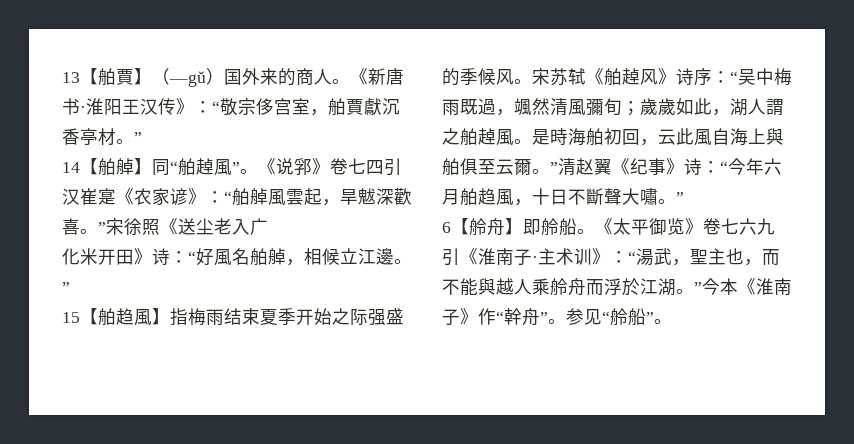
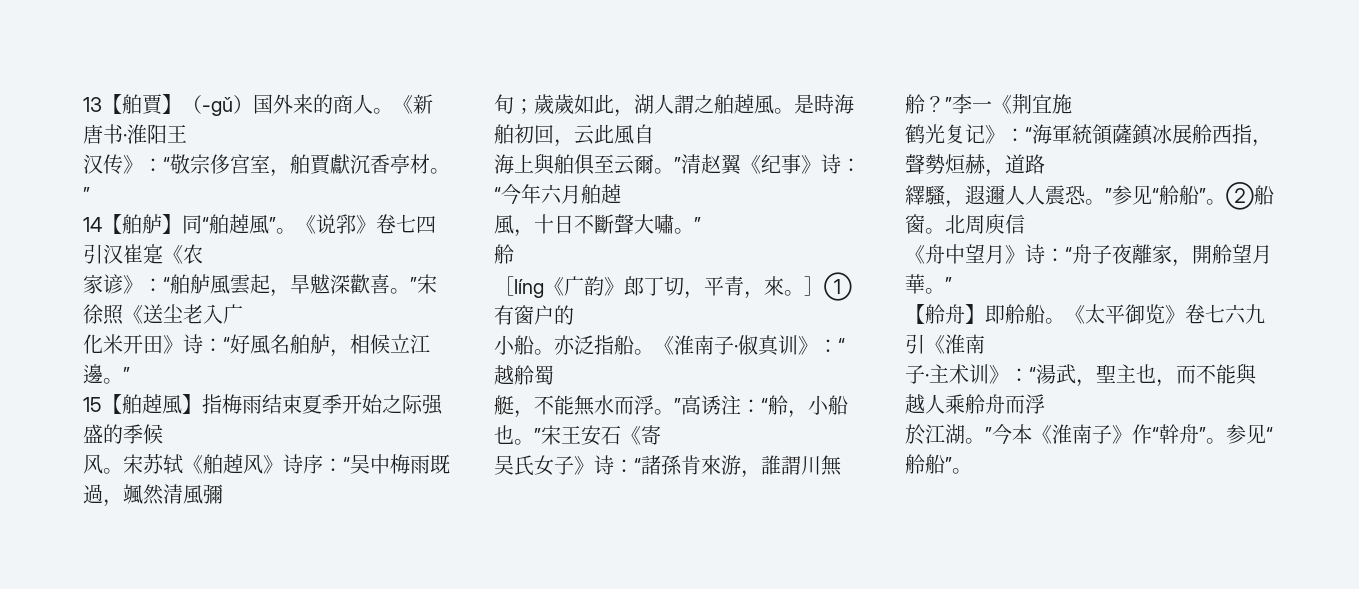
[169,71,206,87] —gǔ -> [202,97,233,116] -gǔ
(140, 106) none -> (187, 134) //
[116,158,134,175] 䑲 -> [142,214,162,234] 舻
(152, 196) none -> (203, 254) //
[250,188,268,205] 䑲 -> [190,274,210,294] 舻
[268,248,286,265] 䑲 -> [310,334,330,354] 舻
[116,308,134,325] 趋 -> [142,394,162,414] 趠
(496, 76) none -> (163, 434) //
(604, 107) none -> (223, 494) //
(730, 136) none -> (654, 134) //
[478,188,496,205] 趋 -> [601,184,621,204] 趠 //
[442,222,451,233] 6 -> [494,244,514,264] [494,272,852,301] [494,305,574,325] [494,335,845,356] [494,365,554,385] [494,395,848,418] [494,425,661,446] [494,455,842,478] [905,94,1072,114] [905,124,1272,147] [905,154,1045,177] [905,182,1274,210] [905,214,1025,234] [905,244,1272,267] [905,274,952,294] 舲 // ［líng《广韵》郎丁切，平青，來。］①有窗户的 // 小船。亦泛指船。《淮南子·俶真训》：“越舲蜀 // 艇，不能無水而浮。”高诱注：“舲，小船也。”宋王安石《寄 // 吴氏女子》诗：“諸孫肯來游，誰謂川無舲？”李一《荆宜施 // 鹤光复记》：“海軍統領薩鎮冰展舲西指，聲勢烜赫，道路 // 繹騷，遐邇人人震恐。”参见“舲船”。②船窗。北周庾信 // 《舟中望月》诗：“舟子夜離家，開舲望月華。” //
(514, 256) none -> (985, 344) //
(622, 286) none -> (1045, 404) //

